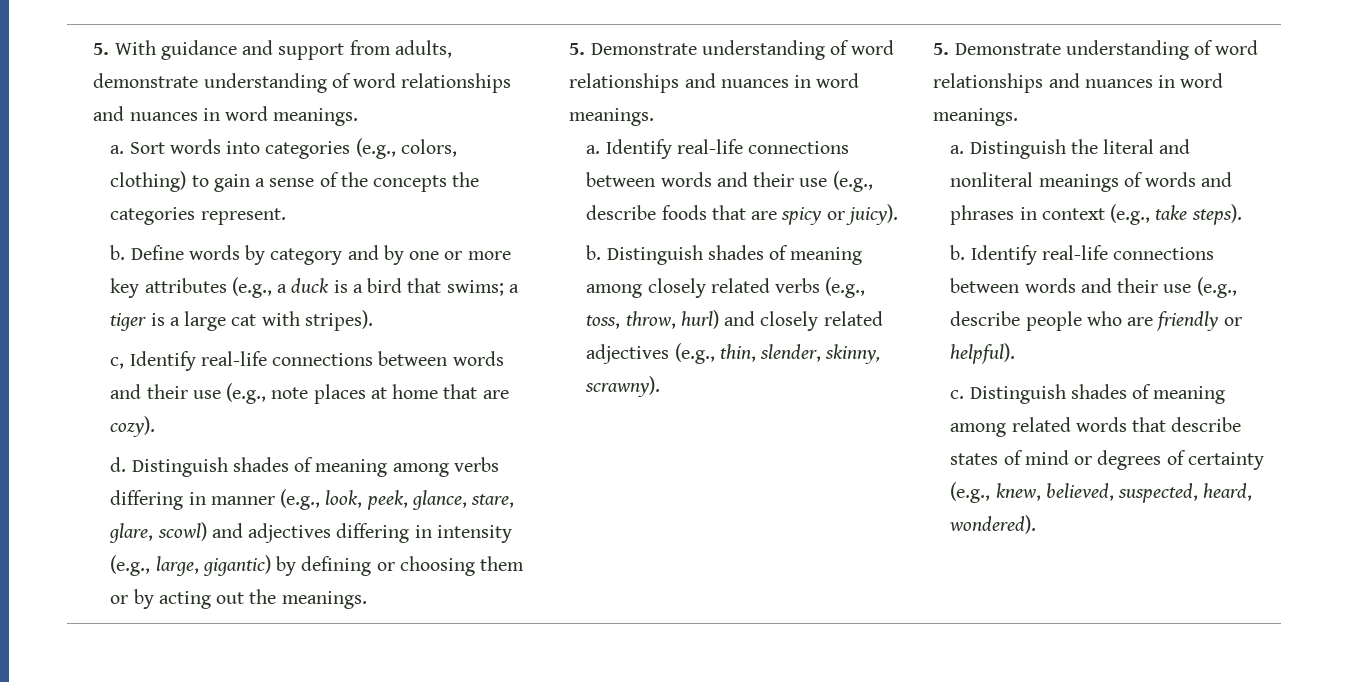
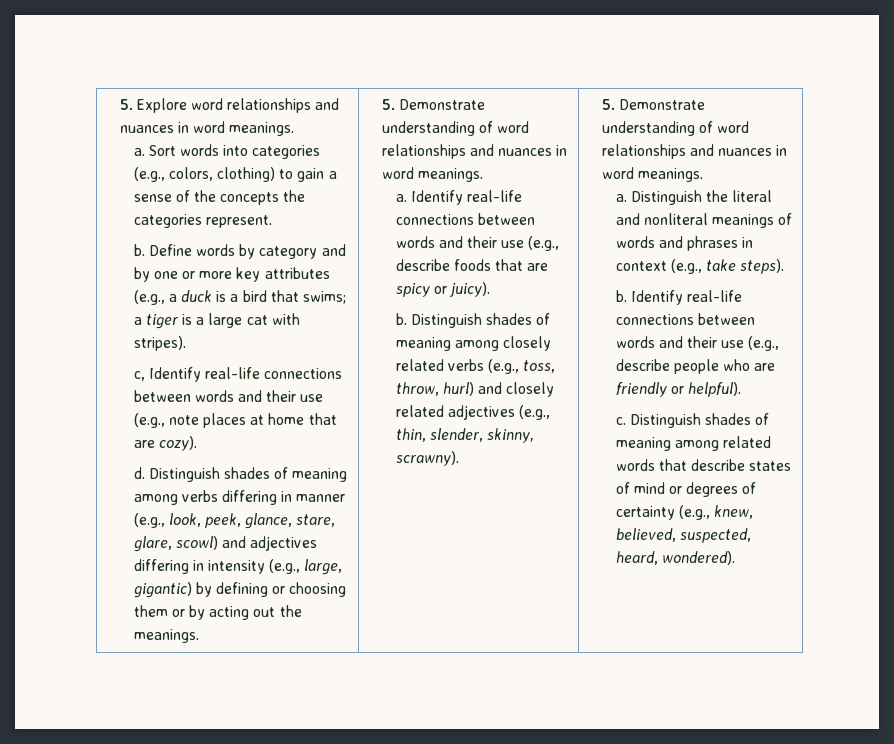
[93,40,452,60] [93,73,351,93] 5. With guidance and support from adults, demonstrate understanding of -> [119,98,187,113] 5. Explore

